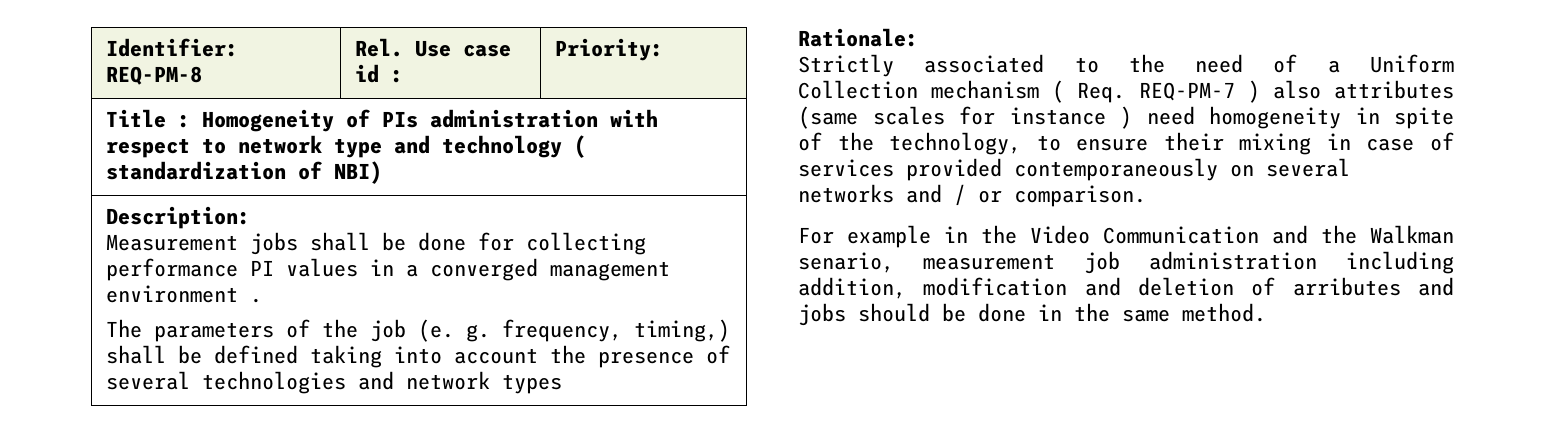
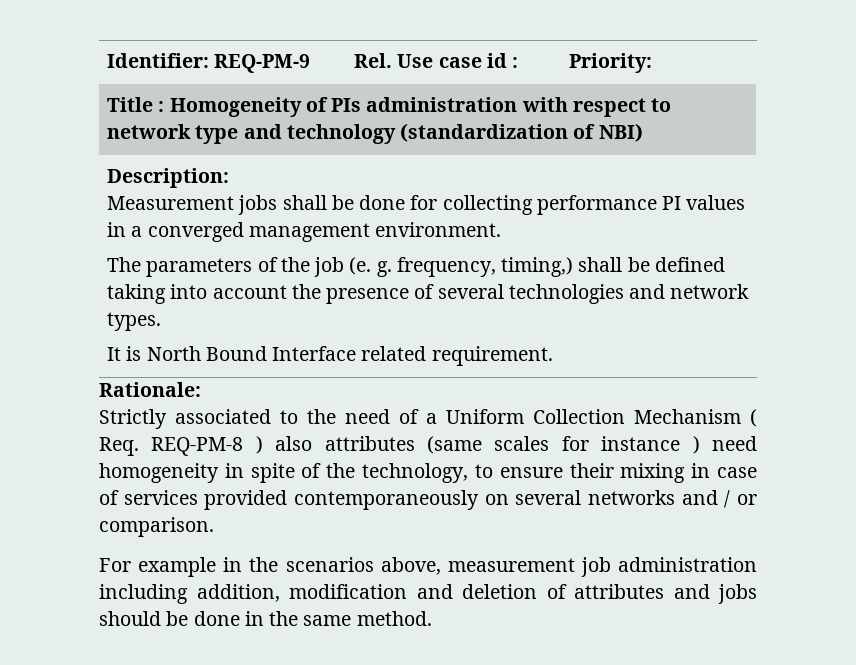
[106,66,203,85] REQ-PM-8 -> [214,54,311,73] REQ-PM-9
[574,135,587,158] [106,161,287,180] ( standardization -> [400,123,569,142] (standardization
[106,285,263,303] environment . -> [375,222,502,237] environment.
[502,374,563,394] types -> [107,312,162,331] [107,346,553,366] types. // It is North Bound Interface related requirement.
[931,80,1040,99] mechanism -> [634,409,741,424] Mechanism
[1138,82,1235,101] REQ-PM-7 -> [151,437,244,456] REQ-PM-8
[1030,225,1454,244] [798,252,894,273] Video Communication and the Walkman senario, -> [285,557,441,575] scenarios above,
[1292,277,1401,296] arributes -> [574,584,664,599] attributes

